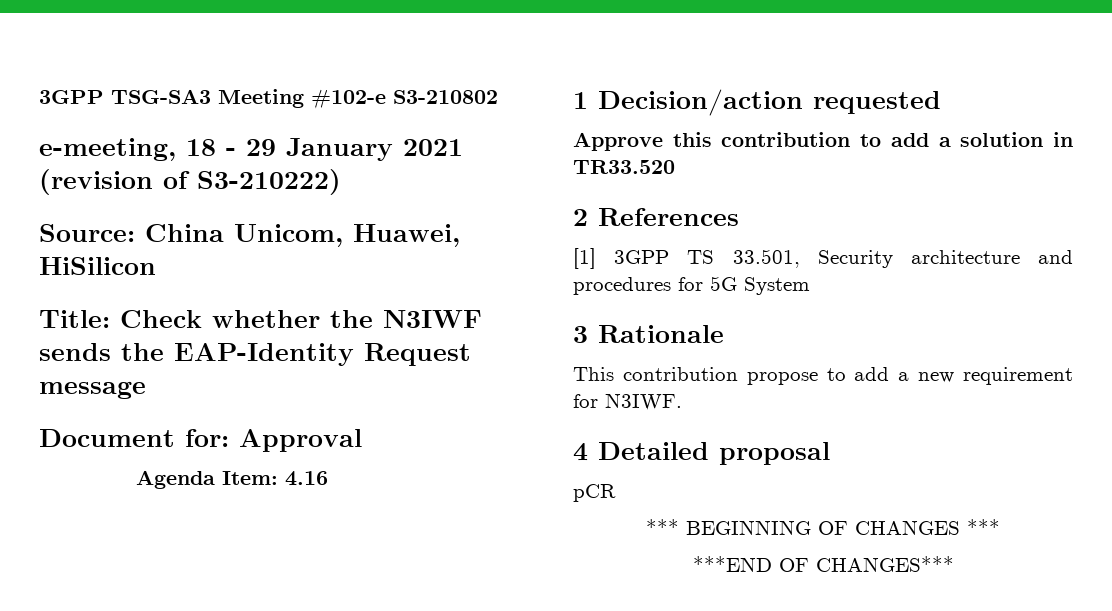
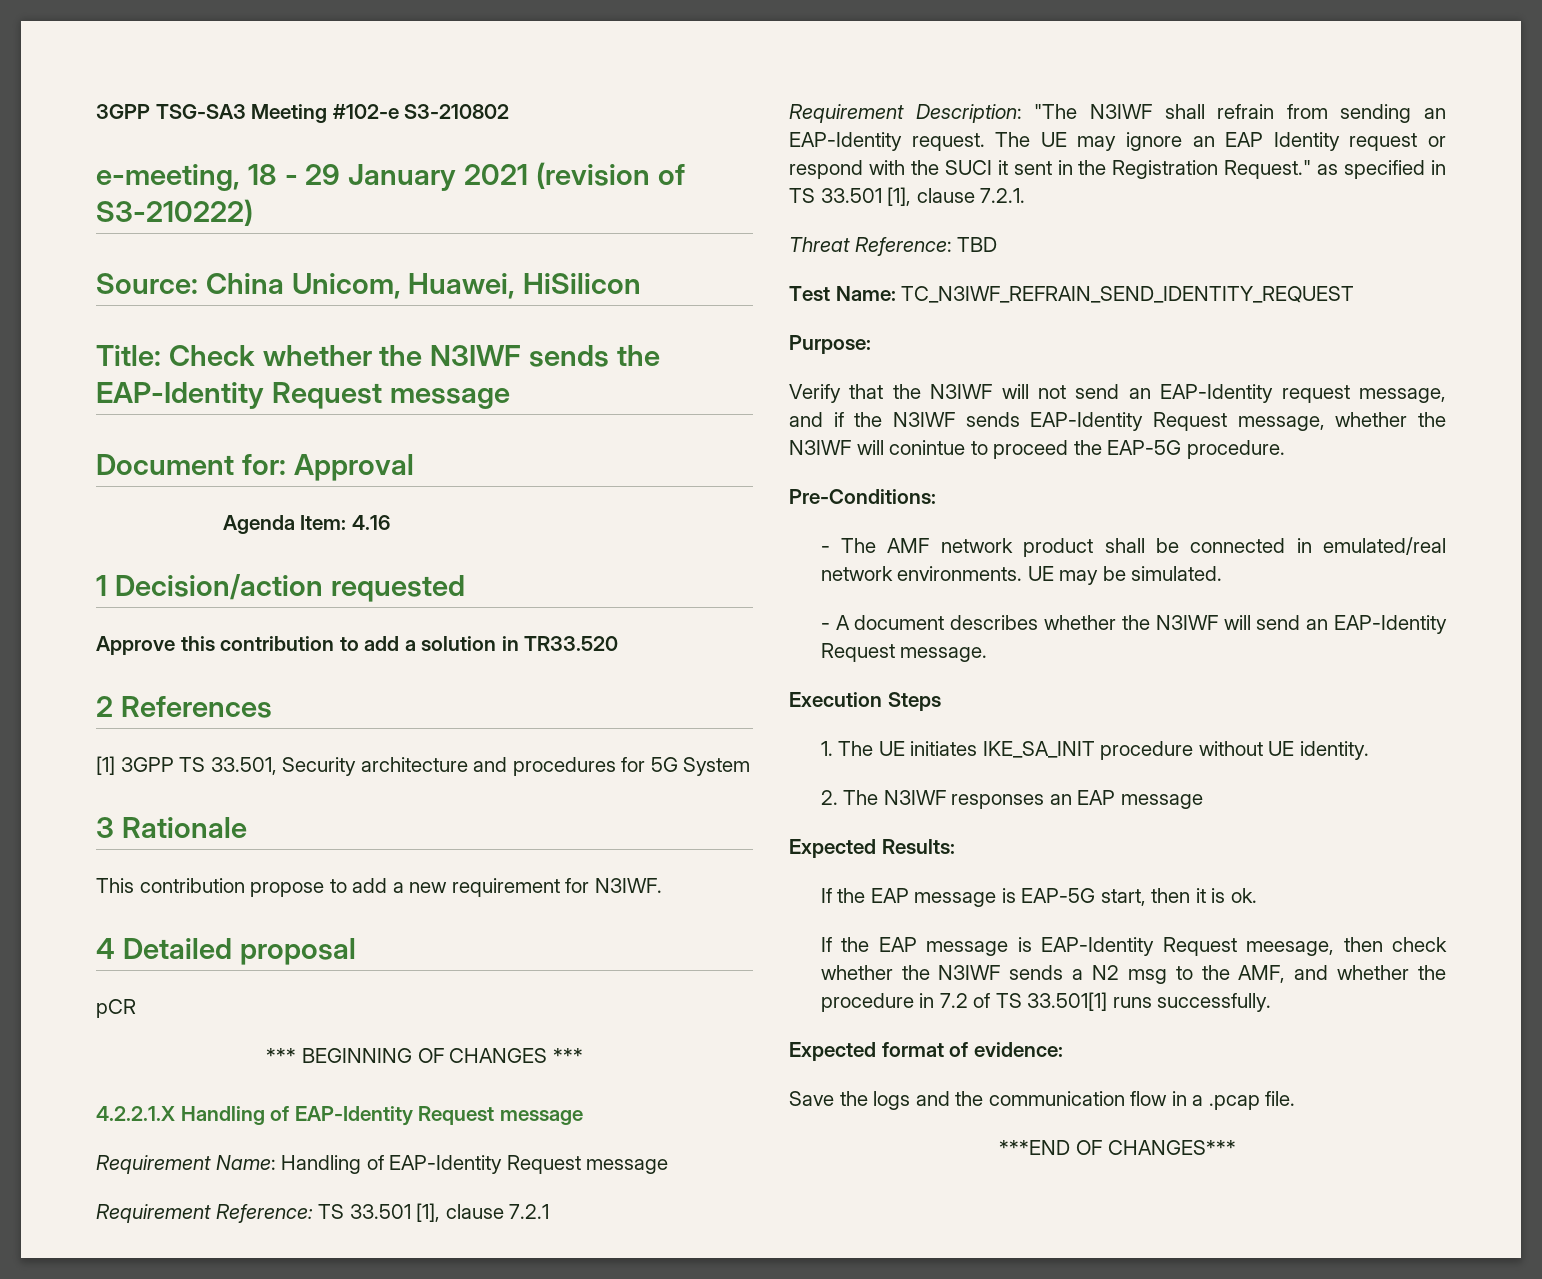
(1000, 527) none -> [96,1106,583,1126] [96,1155,669,1174] [96,1203,550,1223] [789,104,1446,123] [789,132,1446,151] [789,160,1446,179] [789,187,1026,206] [789,237,998,256] [789,286,1355,303] [789,335,871,354] [789,384,1446,403] [789,412,1446,431] [789,440,1285,459] [789,489,936,504] [820,537,1446,557] [820,566,1223,585] [820,615,1447,634] [820,643,988,662] [789,692,941,711] [820,741,1369,760] [820,790,1203,809] [789,839,955,858] [820,888,1258,907] [820,937,1447,956] [820,965,1446,984] [820,992,1272,1012] [789,1042,1063,1061] [789,1091,1296,1110] // 4.2.2.1.X Handling of EAP-Identity Request message // Requirement Name: Handling of EAP-Identity Request message // Requirement Reference: TS 33.501 [1], clause 7.2.1 // Requirement Description: "The N3IWF shall refrain from sending an EAP-Identity request. The UE may ignore an EAP Identity request or respond with the SUCI it sent in the Registration Request." as specified in TS 33.501 [1], clause 7.2.1. // Threat Reference: TBD // Test Name: TC_N3IWF_REFRAIN_SEND_IDENTITY_REQUEST // Purpose: // Verify that the N3IWF will not send an EAP-Identity request message, and if the N3IWF sends EAP-Identity Request message, whether the N3IWF will conintue to proceed the EAP-5G procedure. // Pre-Conditions: // - The AMF network product shall be connected in emulated/real network environments. UE may be simulated. // - A document describes whether the N3IWF will send an EAP-Identity Request message. // Execution Steps // 1. The UE initiates IKE_SA_INIT procedure without UE identity. // 2. The N3IWF responses an EAP message // Expected Results: // If the EAP message is EAP-5G start, then it is ok. // If the EAP message is EAP-Identity Request meesage, then check whether the N3IWF sends a N2 msg to the AMF, and whether the procedure in 7.2 of TS 33.501[1] runs successfully. // Expected format of evidence: // Save the logs and the communication flow in a .pcap file.

